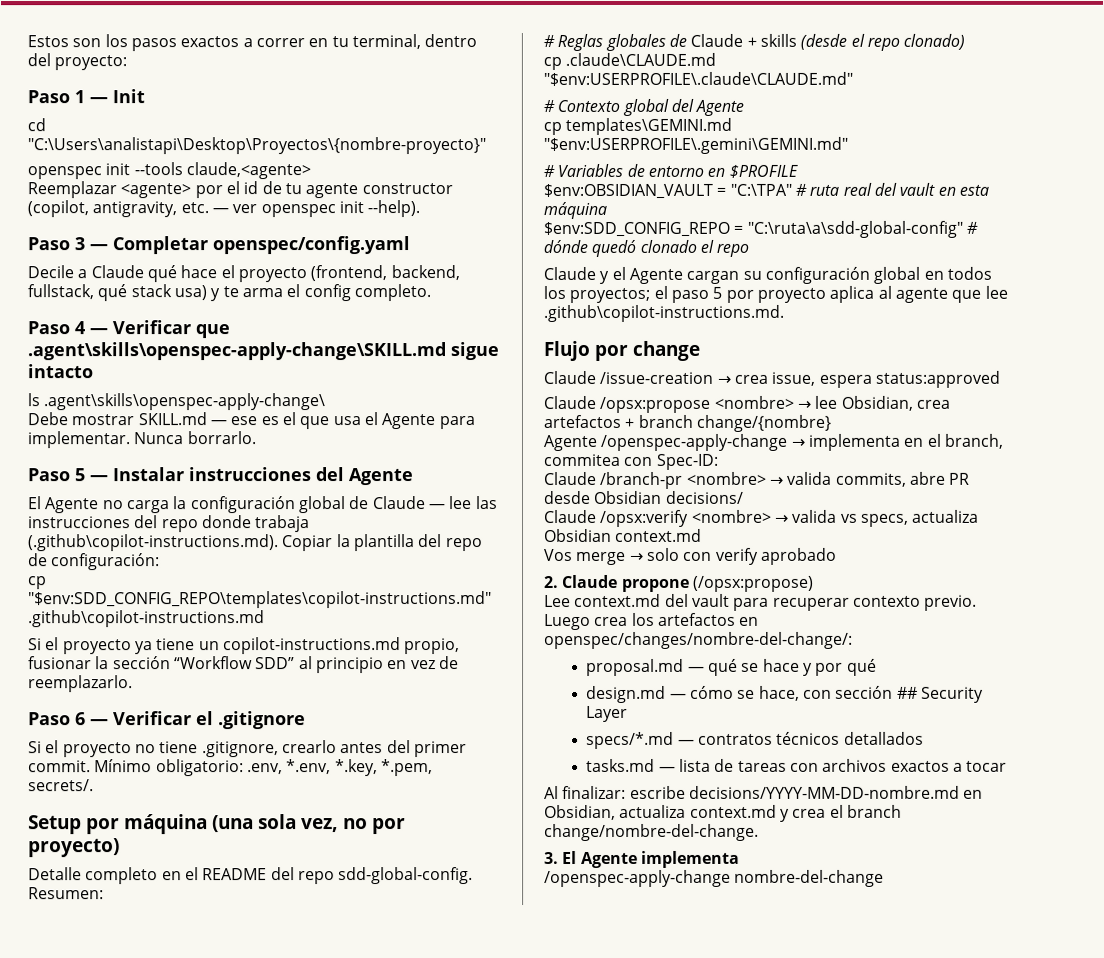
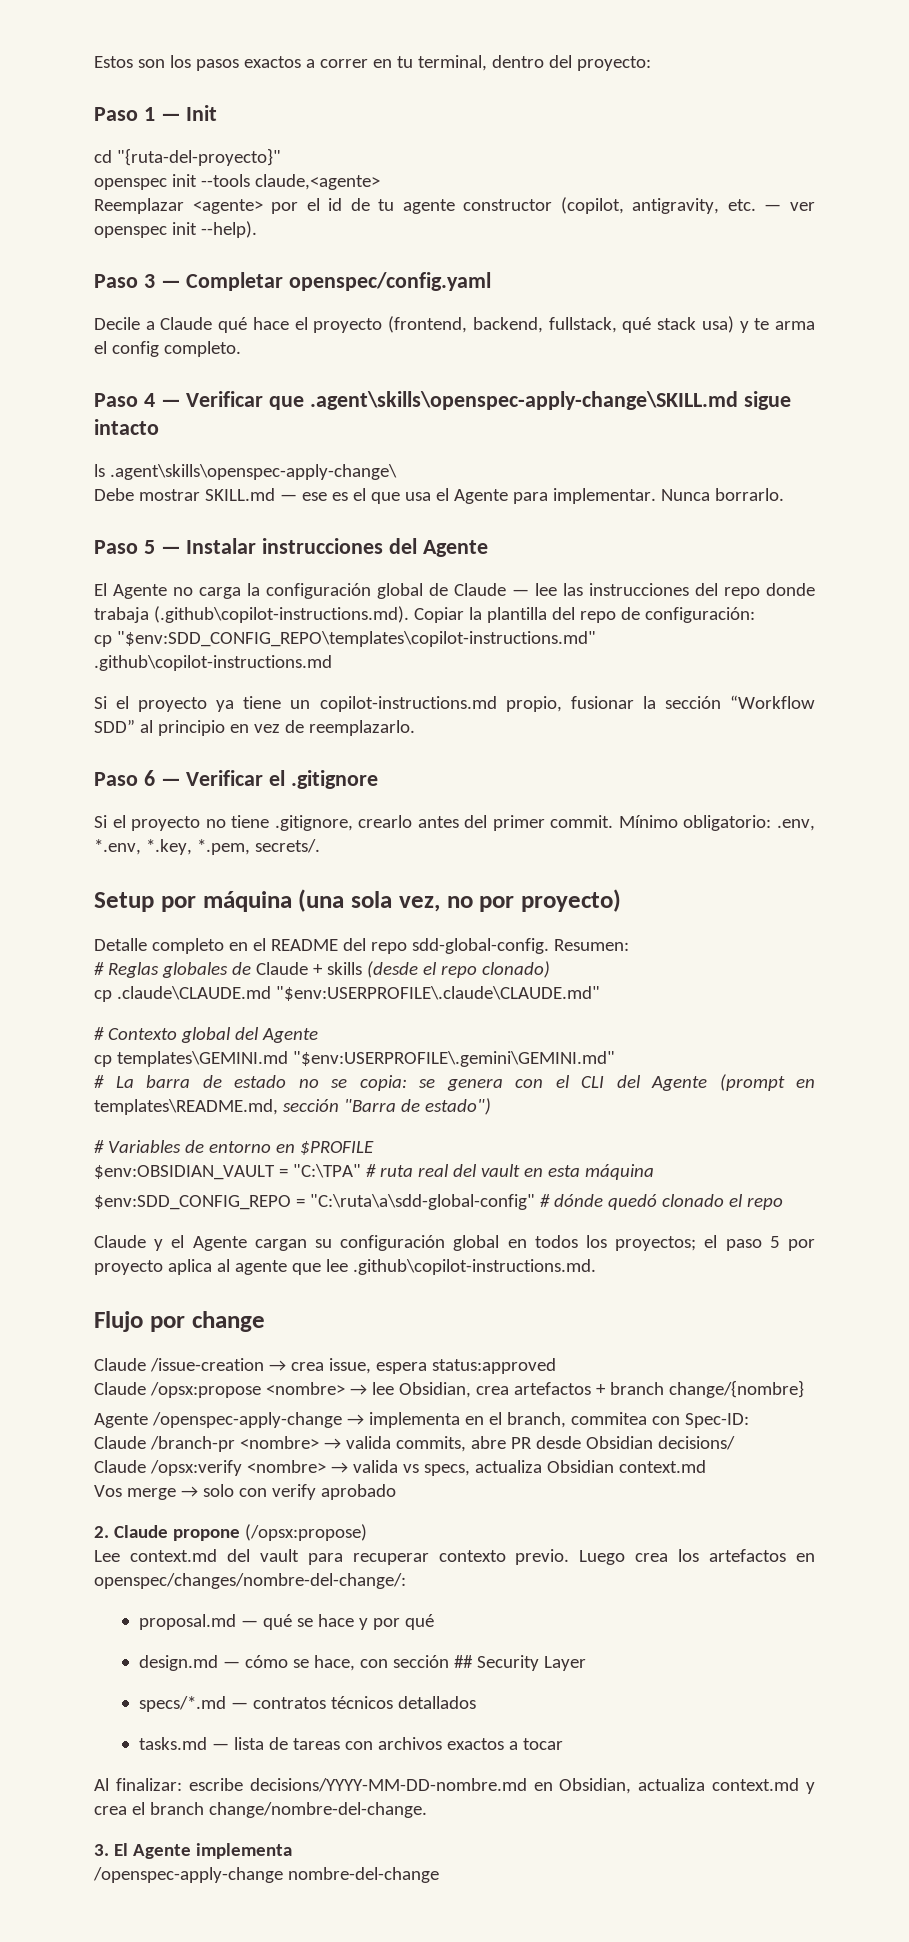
[27,137,486,155] "C:\Users\analistapi\Desktop\Proyectos\{nombre-proyecto}" -> [116,148,281,166] "{ruta-del-proyecto}"
(848, 145) none -> [94,1074,815,1091] [94,1098,491,1115] // # La barra de estado no se copia: se genera con el CLI del Agente (prompt en templates\README.md, sección "Barra de estado")

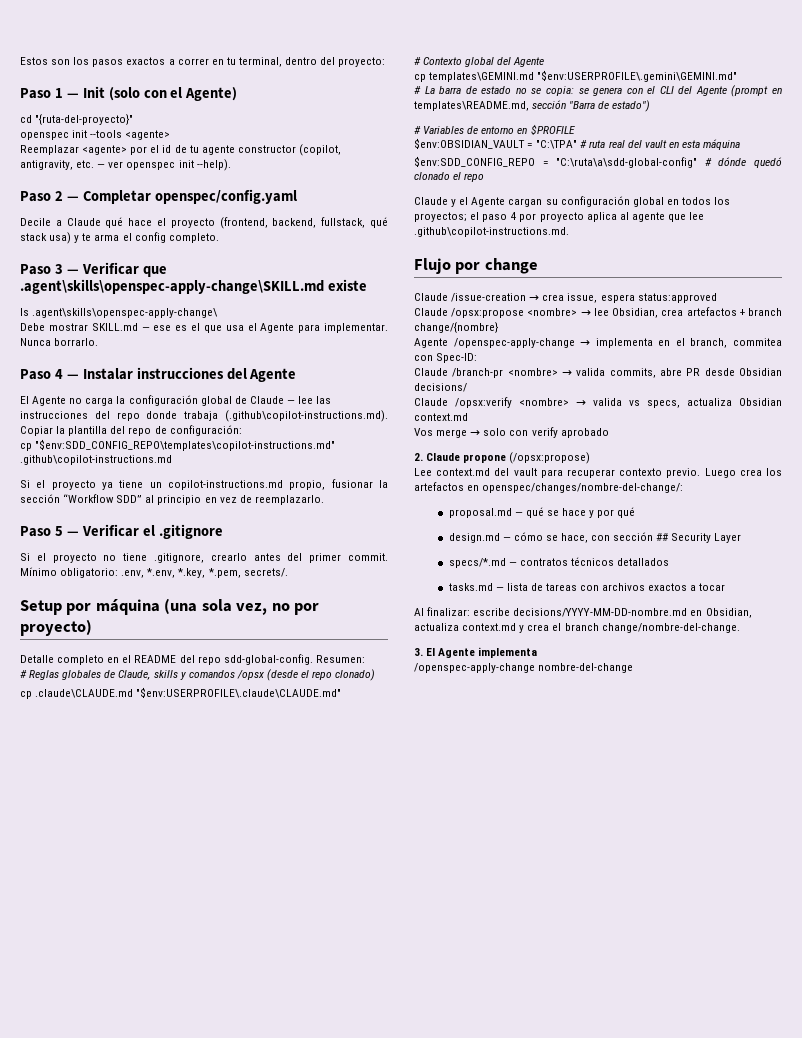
(218, 113) none -> [108,87,238,101] (solo con el Agente)
[254,174,380,190] claude,<agente> -> [125,130,171,140] <agente>
[143,274,155,288] 3 -> [54,191,63,201] 2
[143,393,155,407] 4 -> [54,264,63,274] 3
[743,391,791,410] [94,419,159,435] sigue intacto -> [327,279,367,291] existe
[143,540,155,554] 5 -> [54,369,63,379] 4
[143,770,155,786] 6 -> [54,526,63,536] 5
[255,962,362,975] Claude + skills -> [118,670,264,680] Claude, skills y comandos /opsx
[769,1236,780,1248] 5 -> [510,212,517,220] 4

